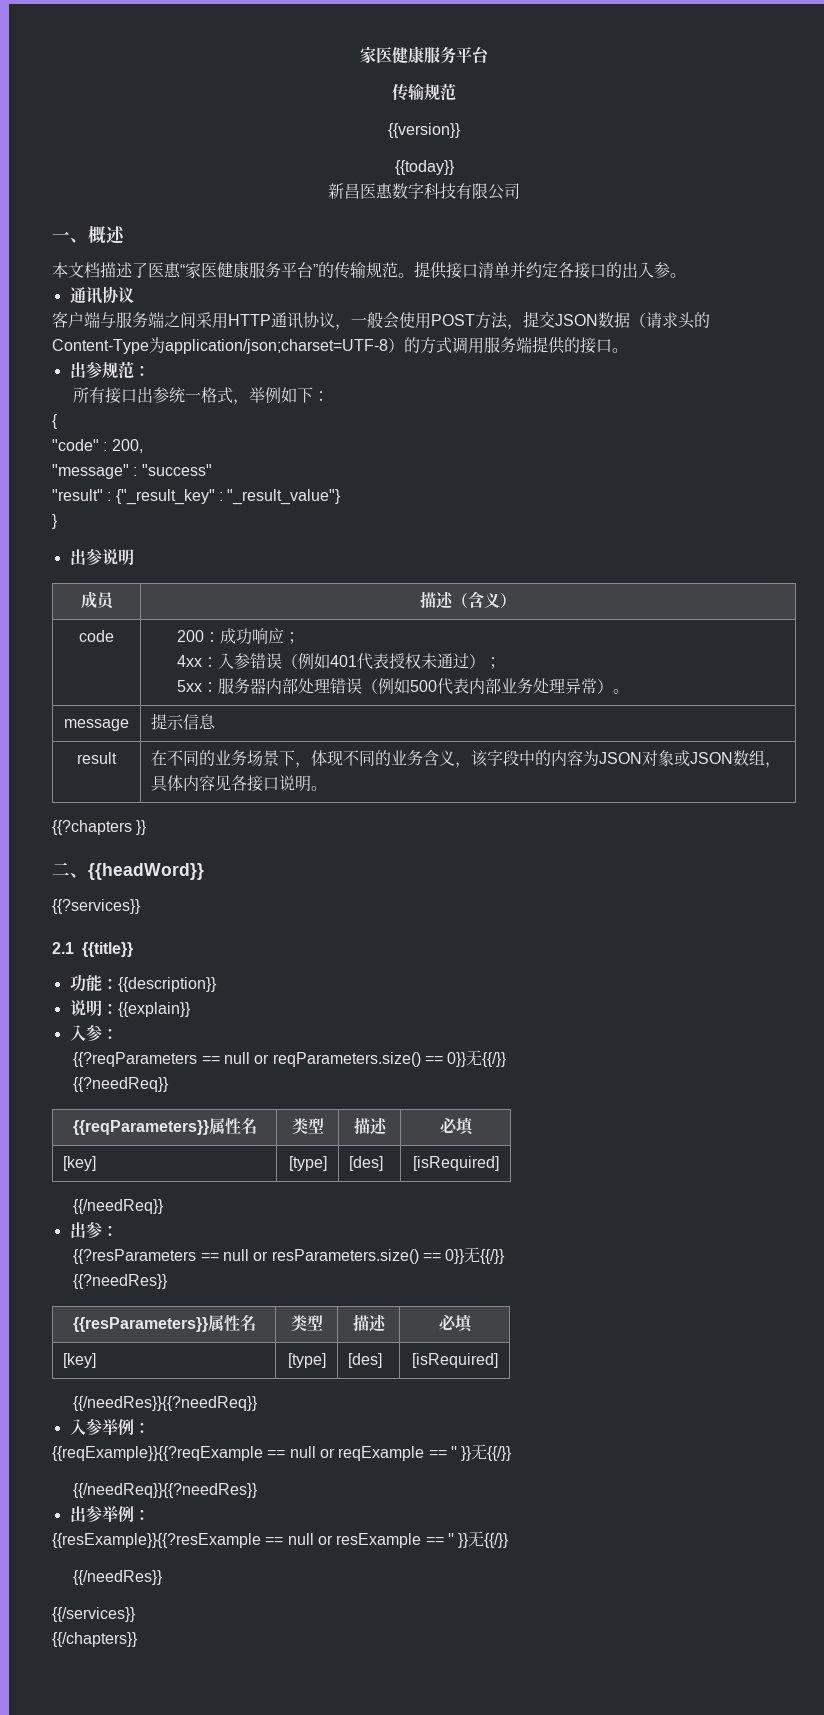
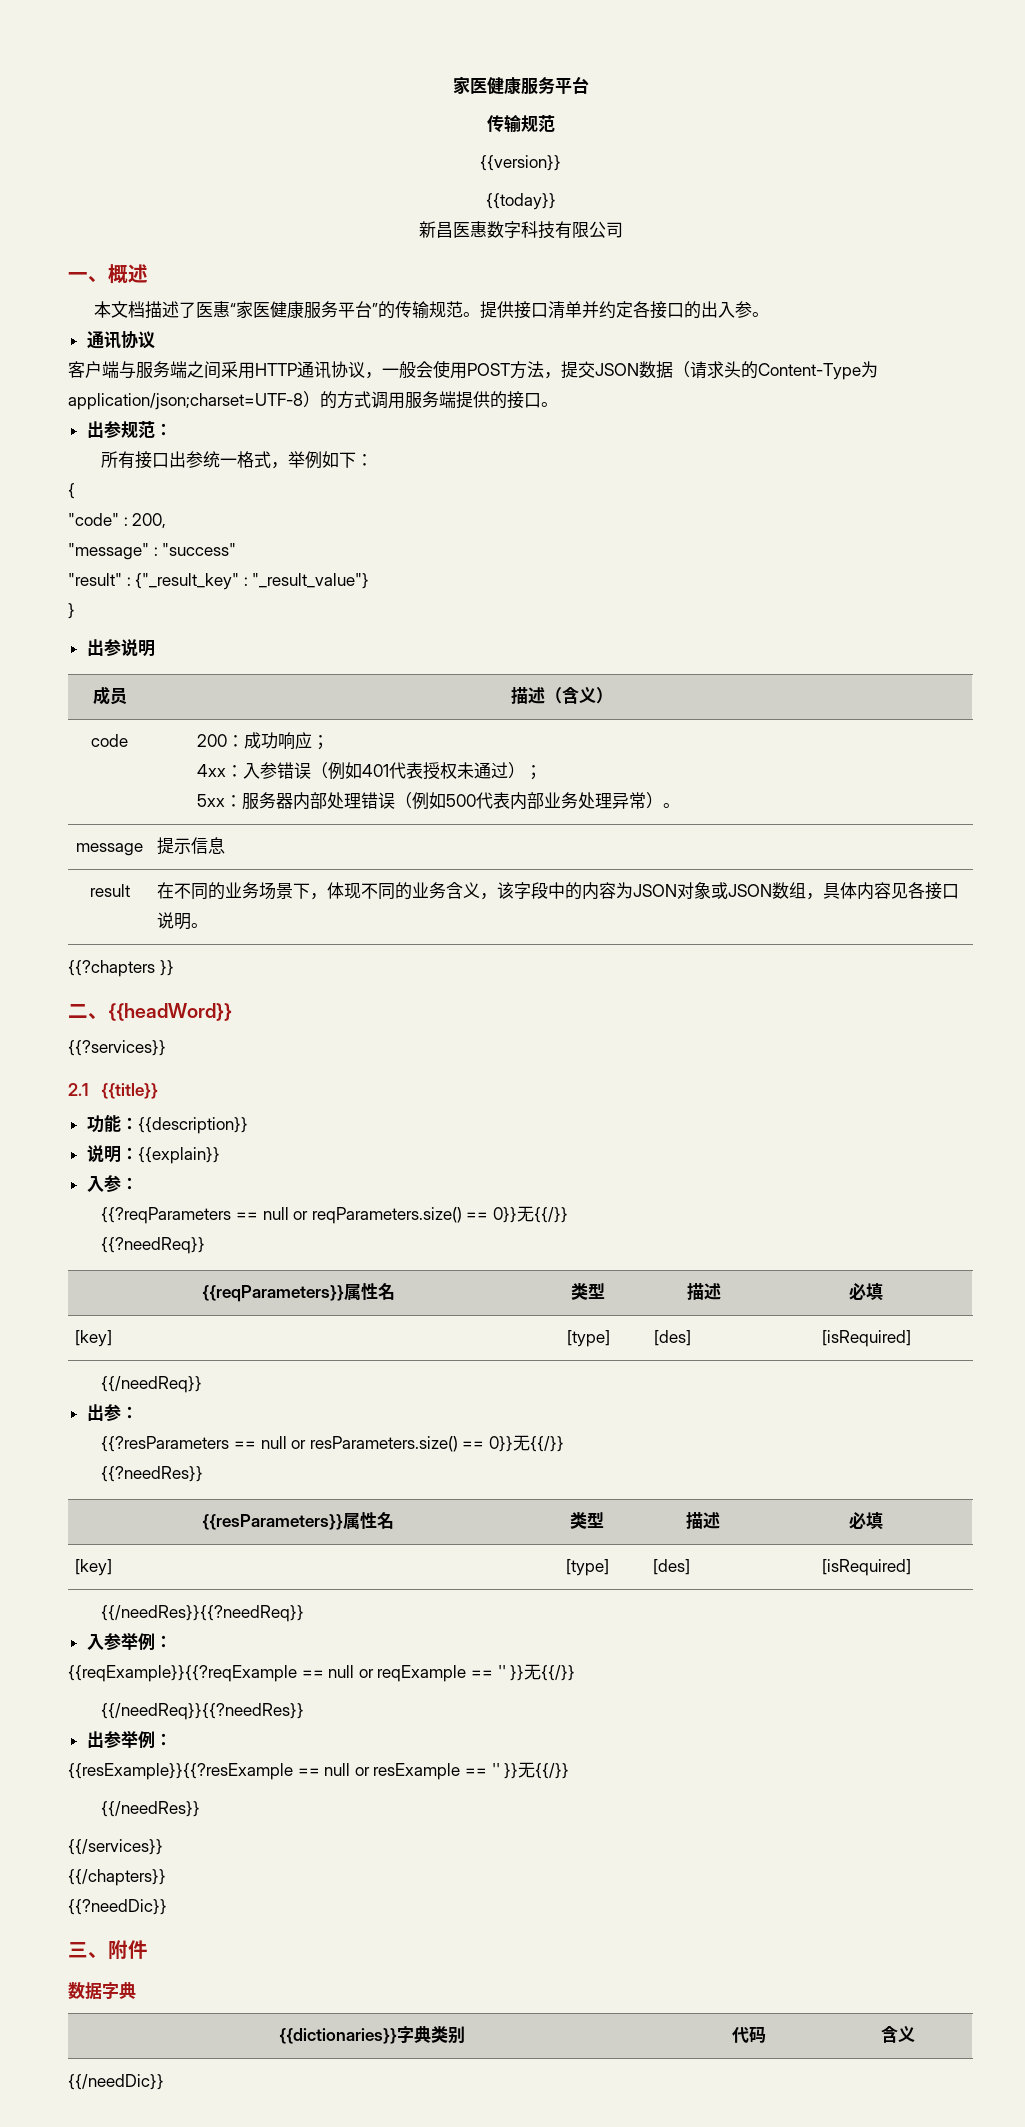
(138, 1639) none -> [68,1899,167,1915] [68,1940,148,1960] [68,1982,136,2000] [278,2026,465,2044] [732,2026,766,2043] [881,2026,915,2043] [68,2074,164,2090] // {{?needDic}} // 三、附件 // 数据字典 // {{dictionaries}}字典类别 | 代码 | 含义 // {{/needDic}}

